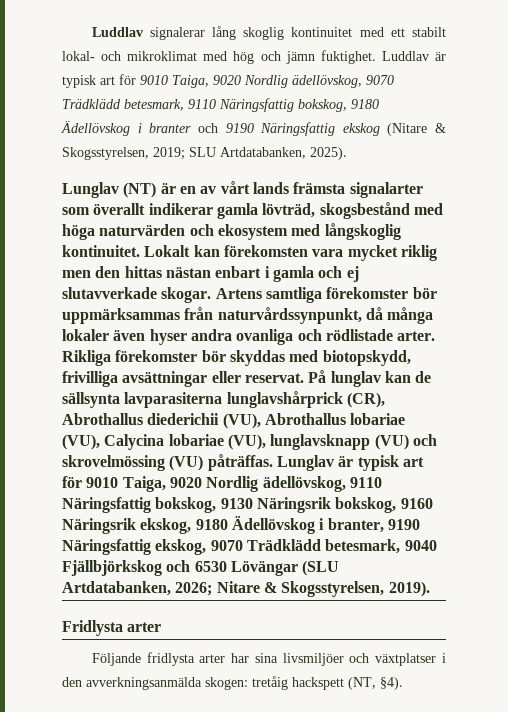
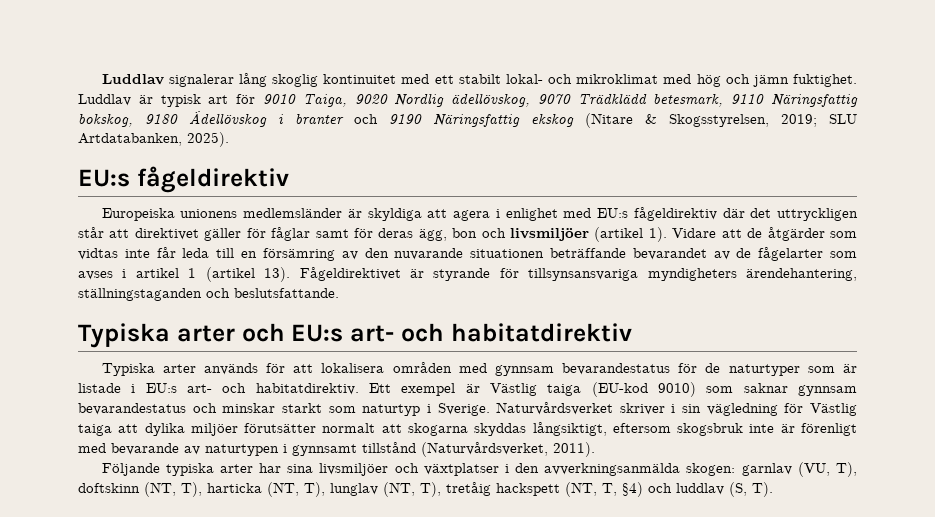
[62,181,423,198] [62,202,443,219] [62,223,401,240] [62,245,437,261] [62,266,359,282] [62,287,437,303] [62,307,434,324] [62,329,436,345] [62,350,411,366] [62,370,432,387] [62,391,385,408] [62,413,406,429] [62,434,437,450] [62,454,424,471] [62,476,382,492] [62,497,433,513] [62,516,420,534] [62,539,437,555] [62,560,340,576] [62,581,430,597] [62,620,162,636] Lunglav (NT) är en av vårt lands främsta signalarter som överallt indikerar gamla lövträd, skogsbestånd med höga naturvärden och ekosystem med långskoglig kontinuitet. Lokalt kan förekomsten vara mycket riklig men den hittas nästan enbart i gamla och ej slutavverkade skogar. Artens samtliga förekomster bör uppmärksammas från naturvårdssynpunkt, då många lokaler även hyser andra ovanliga och rödlistade arter. Rikliga förekomster bör skyddas med biotopskydd, frivilliga avsättningar eller reservat. På lunglav kan de sällsynta lavparasiterna lunglavshårprick (CR), Abrothallus diederichii (VU), Abrothallus lobariae (VU), Calycina lobariae (VU), lunglavsknapp (VU) och skrovelmössing (VU) påträffas. Lunglav är typisk art för 9010 Taiga, 9020 Nordlig ädellövskog, 9110 Näringsfattig bokskog, 9130 Näringsrik bokskog, 9160 Näringsrik ekskog, 9180 Ädellövskog i branter, 9190 Näringsfattig ekskog, 9070 Trädklädd betesmark, 9040 Fjällbjörkskog och 6530 Lövängar (SLU Artdatabanken, 2026; Nitare & Skogsstyrelsen, 2019). // Fridlysta arter -> [78,166,289,193] [101,207,858,221] [78,227,858,242] [78,247,857,261] [78,267,857,282] [78,288,339,301] [78,323,632,348] [101,362,857,376] [78,382,858,397] [78,402,857,416] [78,422,858,436] [78,442,595,457] EU:s fågeldirektiv // Europeiska unionens medlemsländer är skyldiga att agera i enlighet med EU:s fågeldirektiv där det uttryckligen står att direktivet gäller för fåglar samt för deras ägg, bon och livsmiljöer (artikel 1). Vidare att de åtgärder som vidtas inte får leda till en försämring av den nuvarande situationen beträffande bevarandet av de fågelarter som avses i artikel 1 (artikel 13). Fågeldirektivet är styrande för tillsynsansvariga myndigheters ärendehantering, ställningstaganden och beslutsfattande. // Typiska arter och EU:s art- och habitatdirektiv // Typiska arter används för att lokalisera områden med gynnsam bevarandestatus för de naturtyper som är listade i EU:s art- och habitatdirektiv. Ett exempel är Västlig taiga (EU-kod 9010) som saknar gynnsam bevarandestatus och minskar starkt som naturtyp i Sverige. Naturvårdsverket skriver i sin vägledning för Västlig taiga att dylika miljöer förutsätter normalt att skogarna skyddas långsiktigt, eftersom skogsbruk inte är förenligt med bevarande av naturtypen i gynnsamt tillstånd (Naturvårdsverket, 2011).
[146,652,195,666] fridlysta -> [165,463,214,476] typiska
[252,676,403,690] tretåig hackspett (NT, §4). -> [741,462,857,477] [78,482,773,497] garnlav (VU, T), doftskinn (NT, T), harticka (NT, T), lunglav (NT, T), tretåig hackspett (NT, T, §4) och luddlav (S, T).

